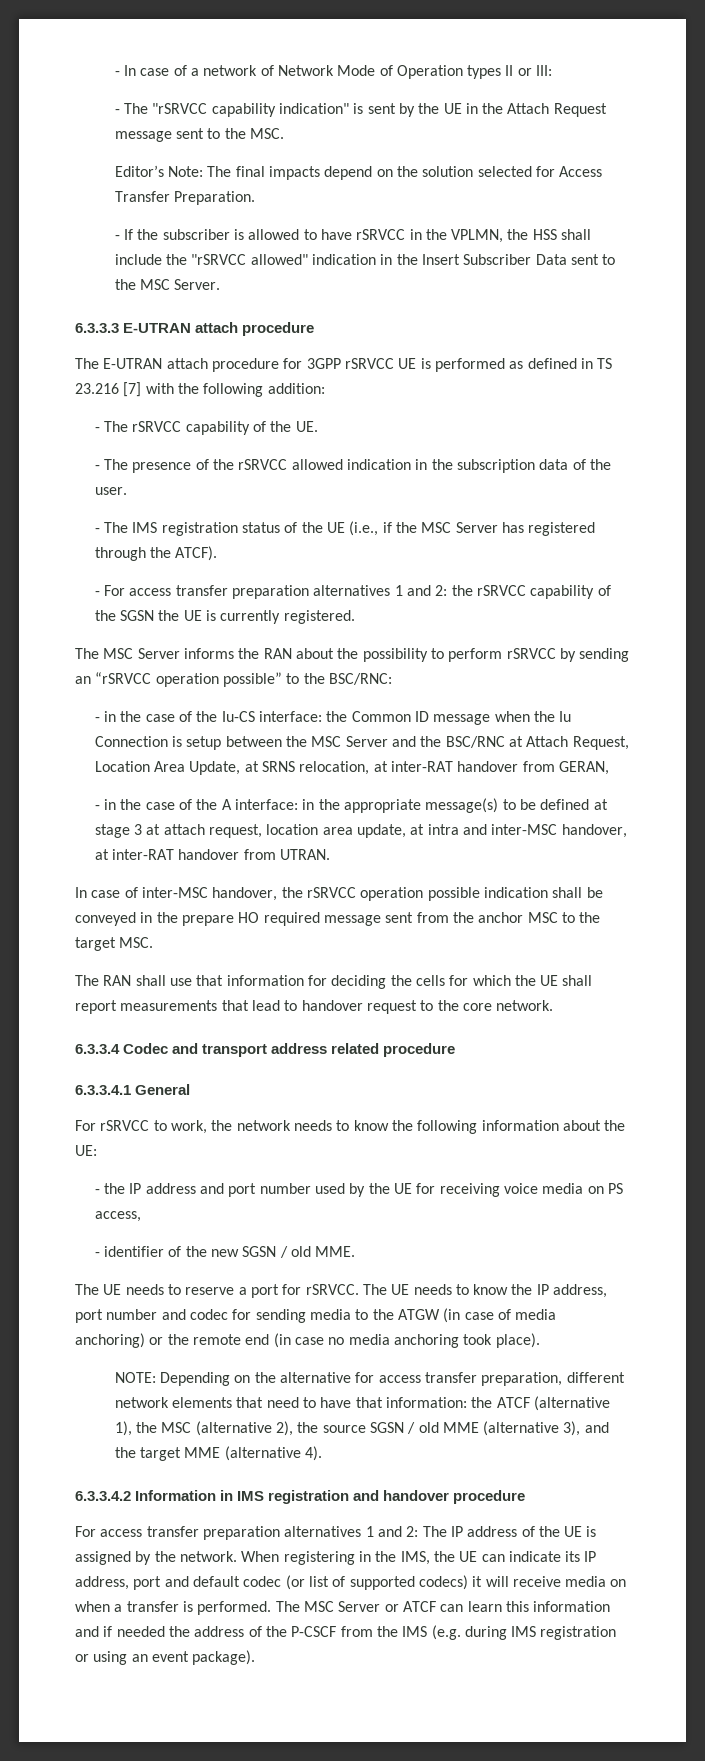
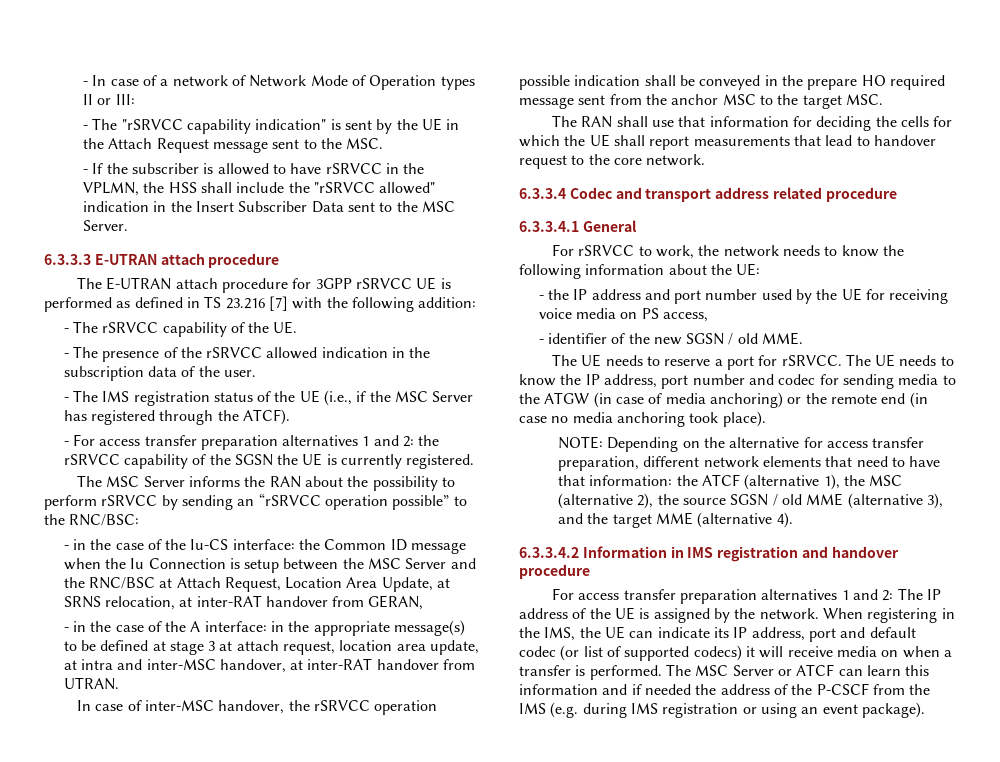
[114,165,603,180] [114,191,255,205] // Editor’s Note: The final impacts depend on the solution selected for Access Transfer Preparation. -> (384, 143) none
[328,673,392,685] BSC/RNC: -> [69,514,140,526] RNC/BSC:
[445,736,505,748] BSC/RNC -> [88,577,155,589] RNC/BSC

